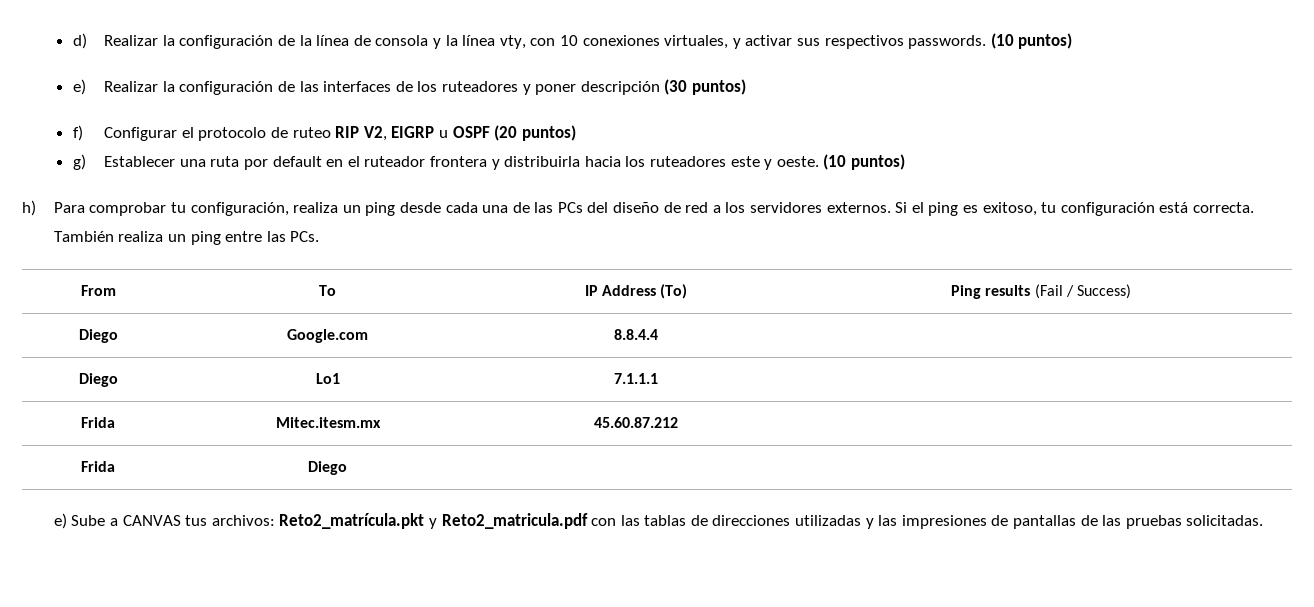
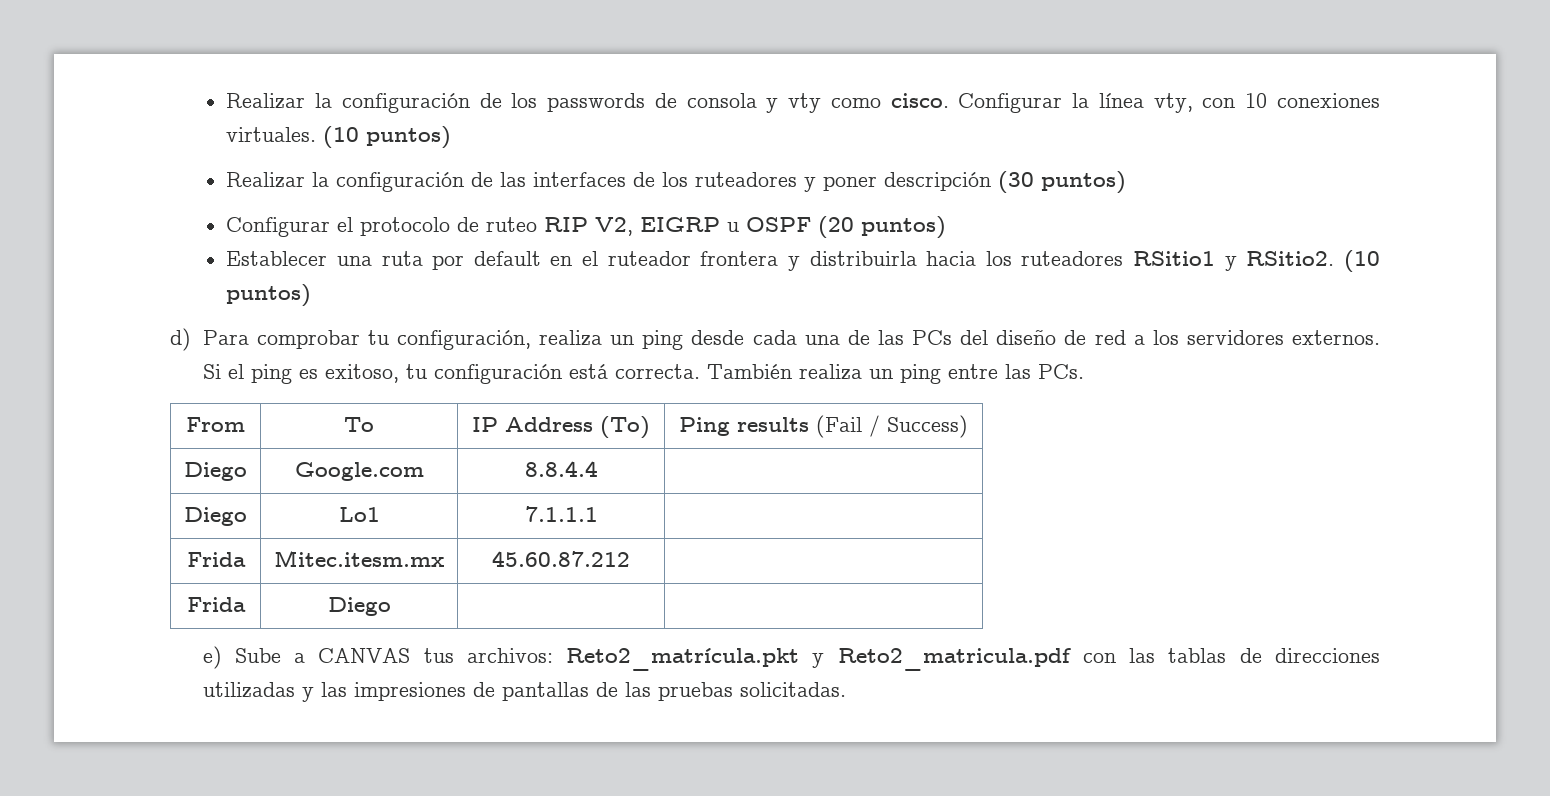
[72,33,350,49] d) Realizar la configuración de la línea -> [226,93,646,113] Realizar la configuración de los passwords
(442, 43) none -> [788,93,1063,113] vty como cisco. Configurar
[664,33,1073,49] [72,79,86,95] virtuales, y activar sus respectivos passwords. (10 puntos) // e) -> [226,126,452,149] virtuales. (10 puntos) //
[72,125,83,141] f) -> (1127, 182) none
[72,154,86,170] g) -> (947, 227) none
[730,154,905,170] [22,200,36,216] este y oeste. (10 puntos) // h) -> [1133,250,1380,272] [226,284,312,307] [170,328,191,351] RSitio1 y RSitio2. (10 puntos) // d)

